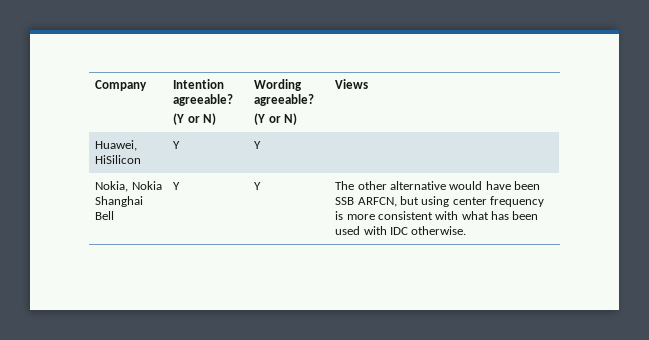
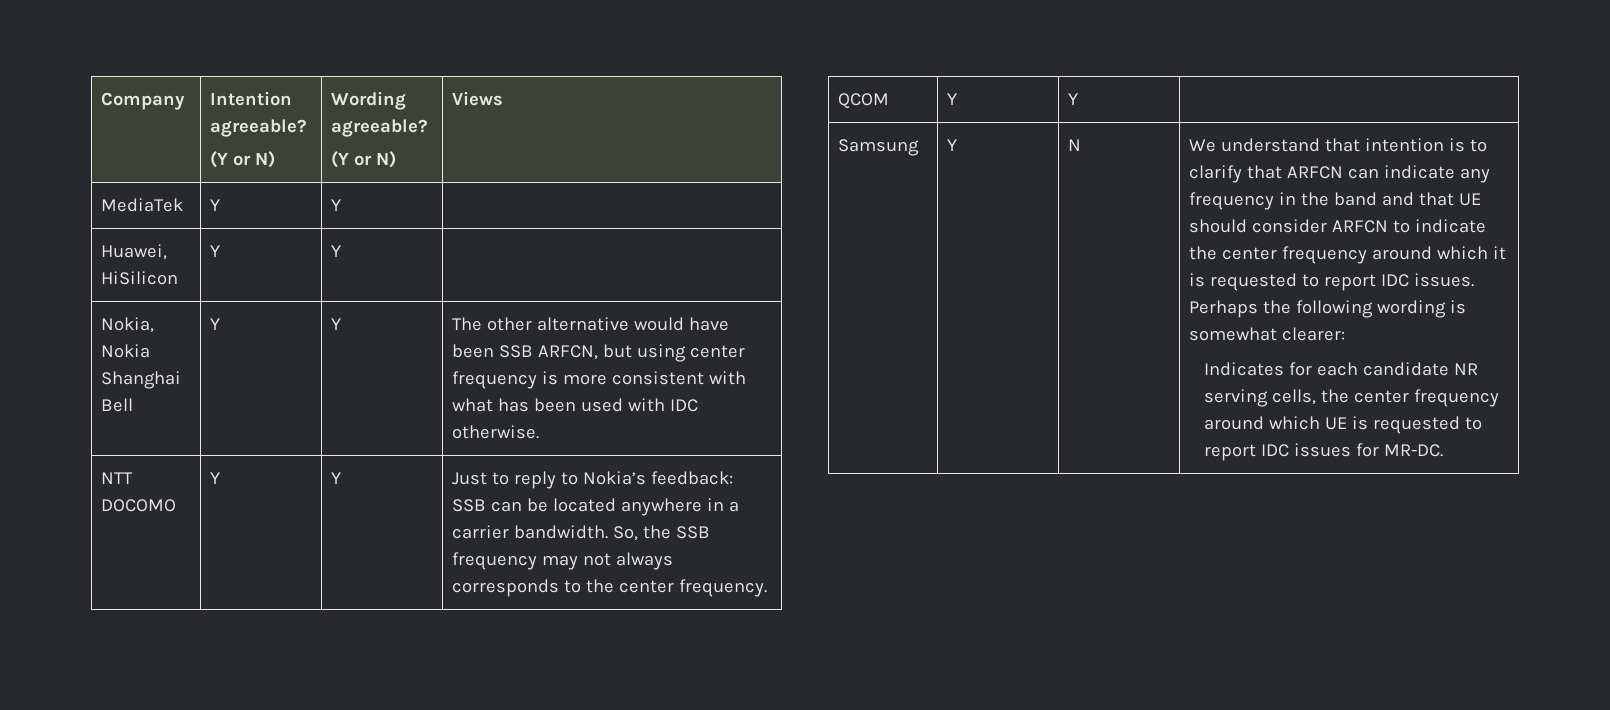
(369, 84) none -> [101,198,184,212] [210,199,221,211] [331,199,342,211] // MediaTek | Y | Y |
(467, 230) none -> [101,472,134,484] [101,499,177,512] [210,472,221,484] [331,472,342,484] [452,471,734,489] [452,498,740,516] [452,525,711,541] [452,552,674,570] [452,579,768,597] [838,93,890,109] [947,93,958,105] [1068,93,1079,105] [838,139,920,156] [947,139,958,151] [1068,139,1082,151] [1189,138,1488,152] [1189,165,1491,183] [1189,192,1482,210] [1189,219,1487,233] [1189,246,1507,264] [1189,273,1475,291] [1189,300,1467,318] [1189,327,1346,341] [1204,362,1479,376] [1204,389,1500,407] [1204,416,1483,434] [1204,443,1444,461] // NTT DOCOMO | Y | Y | Just to reply to Nokia’s feedback: SSB can be located anywhere in a carrier bandwidth. So, the SSB frequency may not always corresponds to the center frequency. // QCOM | Y | Y | // Samsung | Y | N | We understand that intention is to clarify that ARFCN can indicate any frequency in the band and that UE should consider ARFCN to indicate the center frequency around which it is requested to report IDC issues. Perhaps the following wording is somewhat clearer: // Indicates for each candidate NR serving cells, the center frequency around which UE is requested to report IDC issues for MR-DC.

